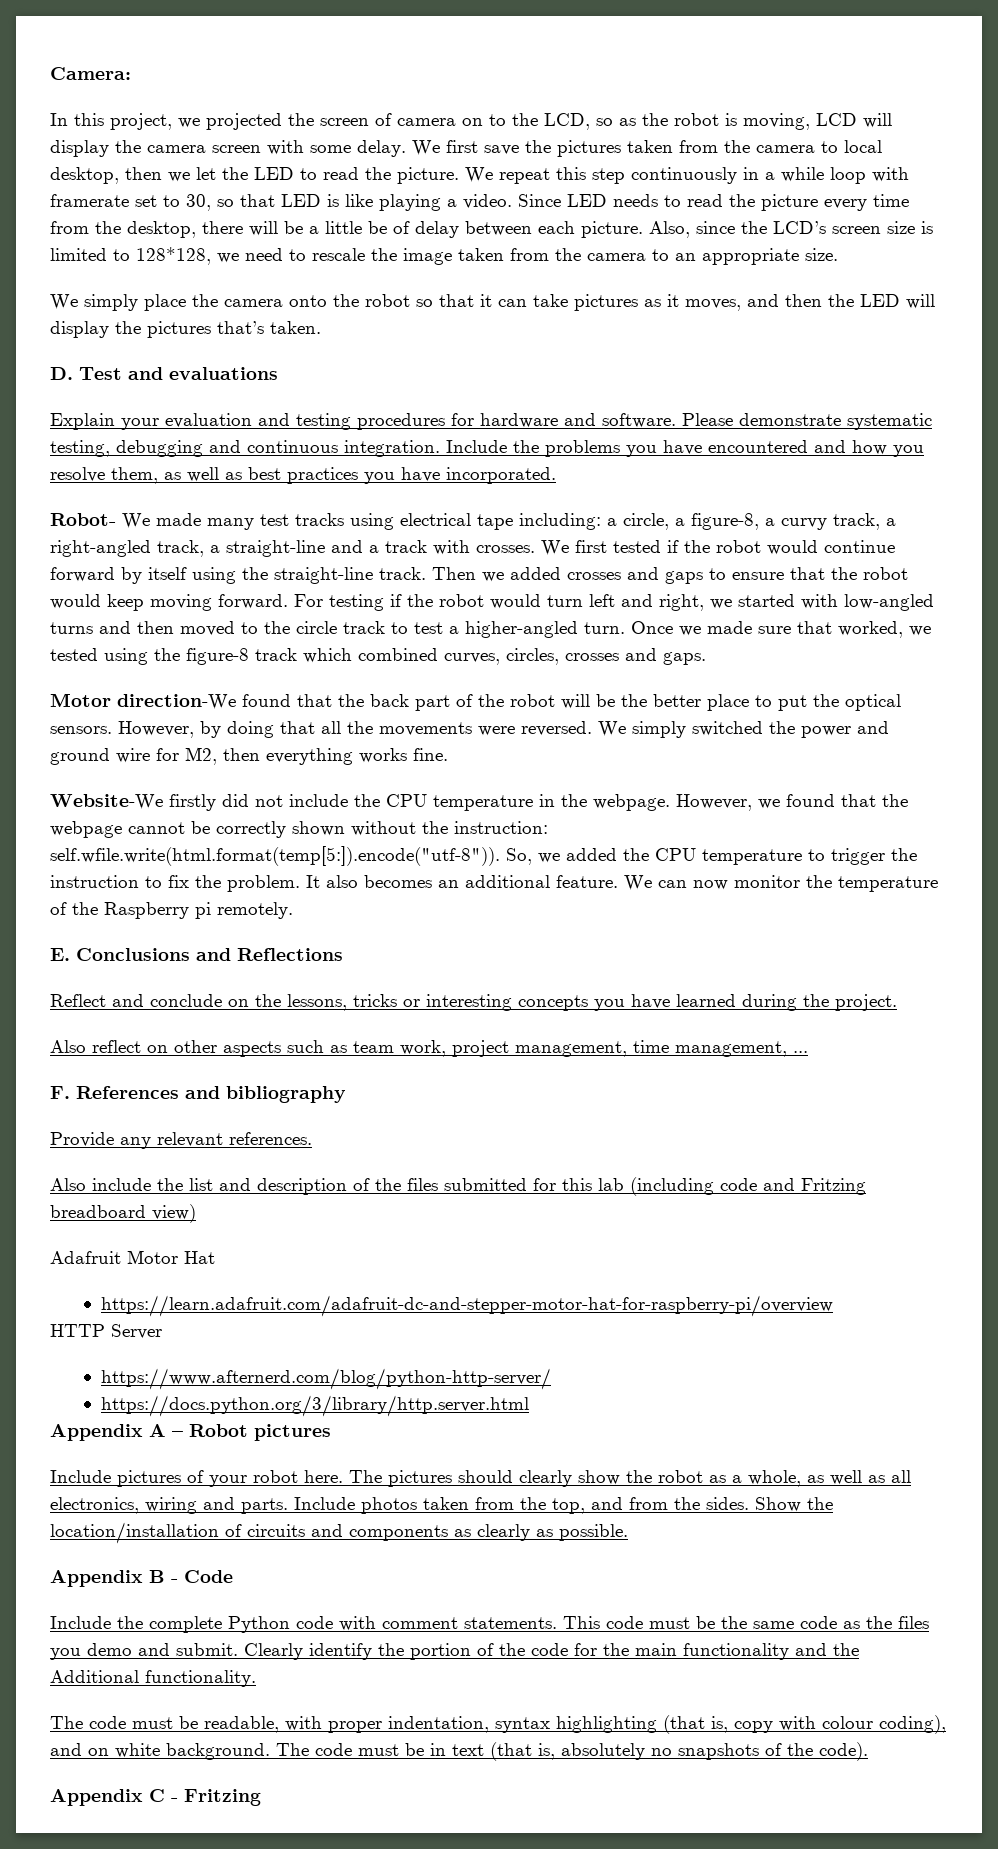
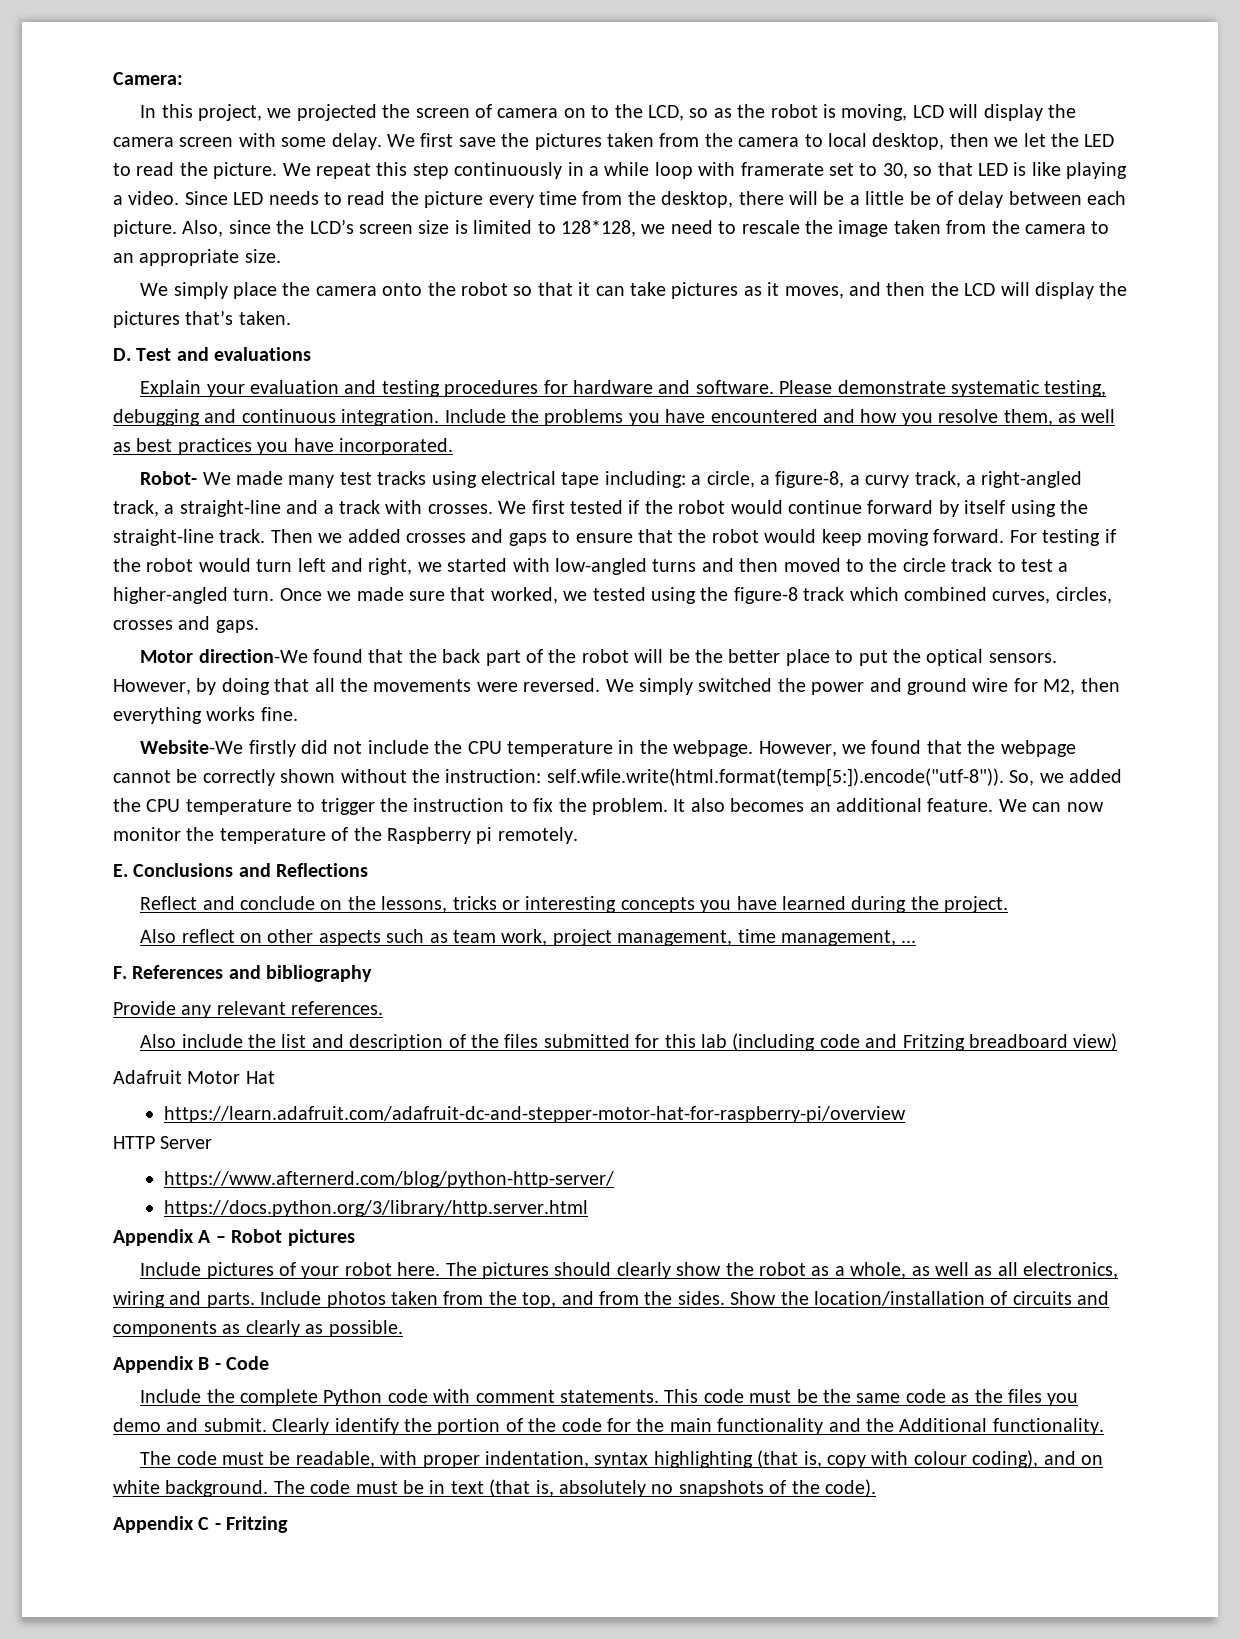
[860,294,900,307] LED -> [964,283,996,296] LCD

